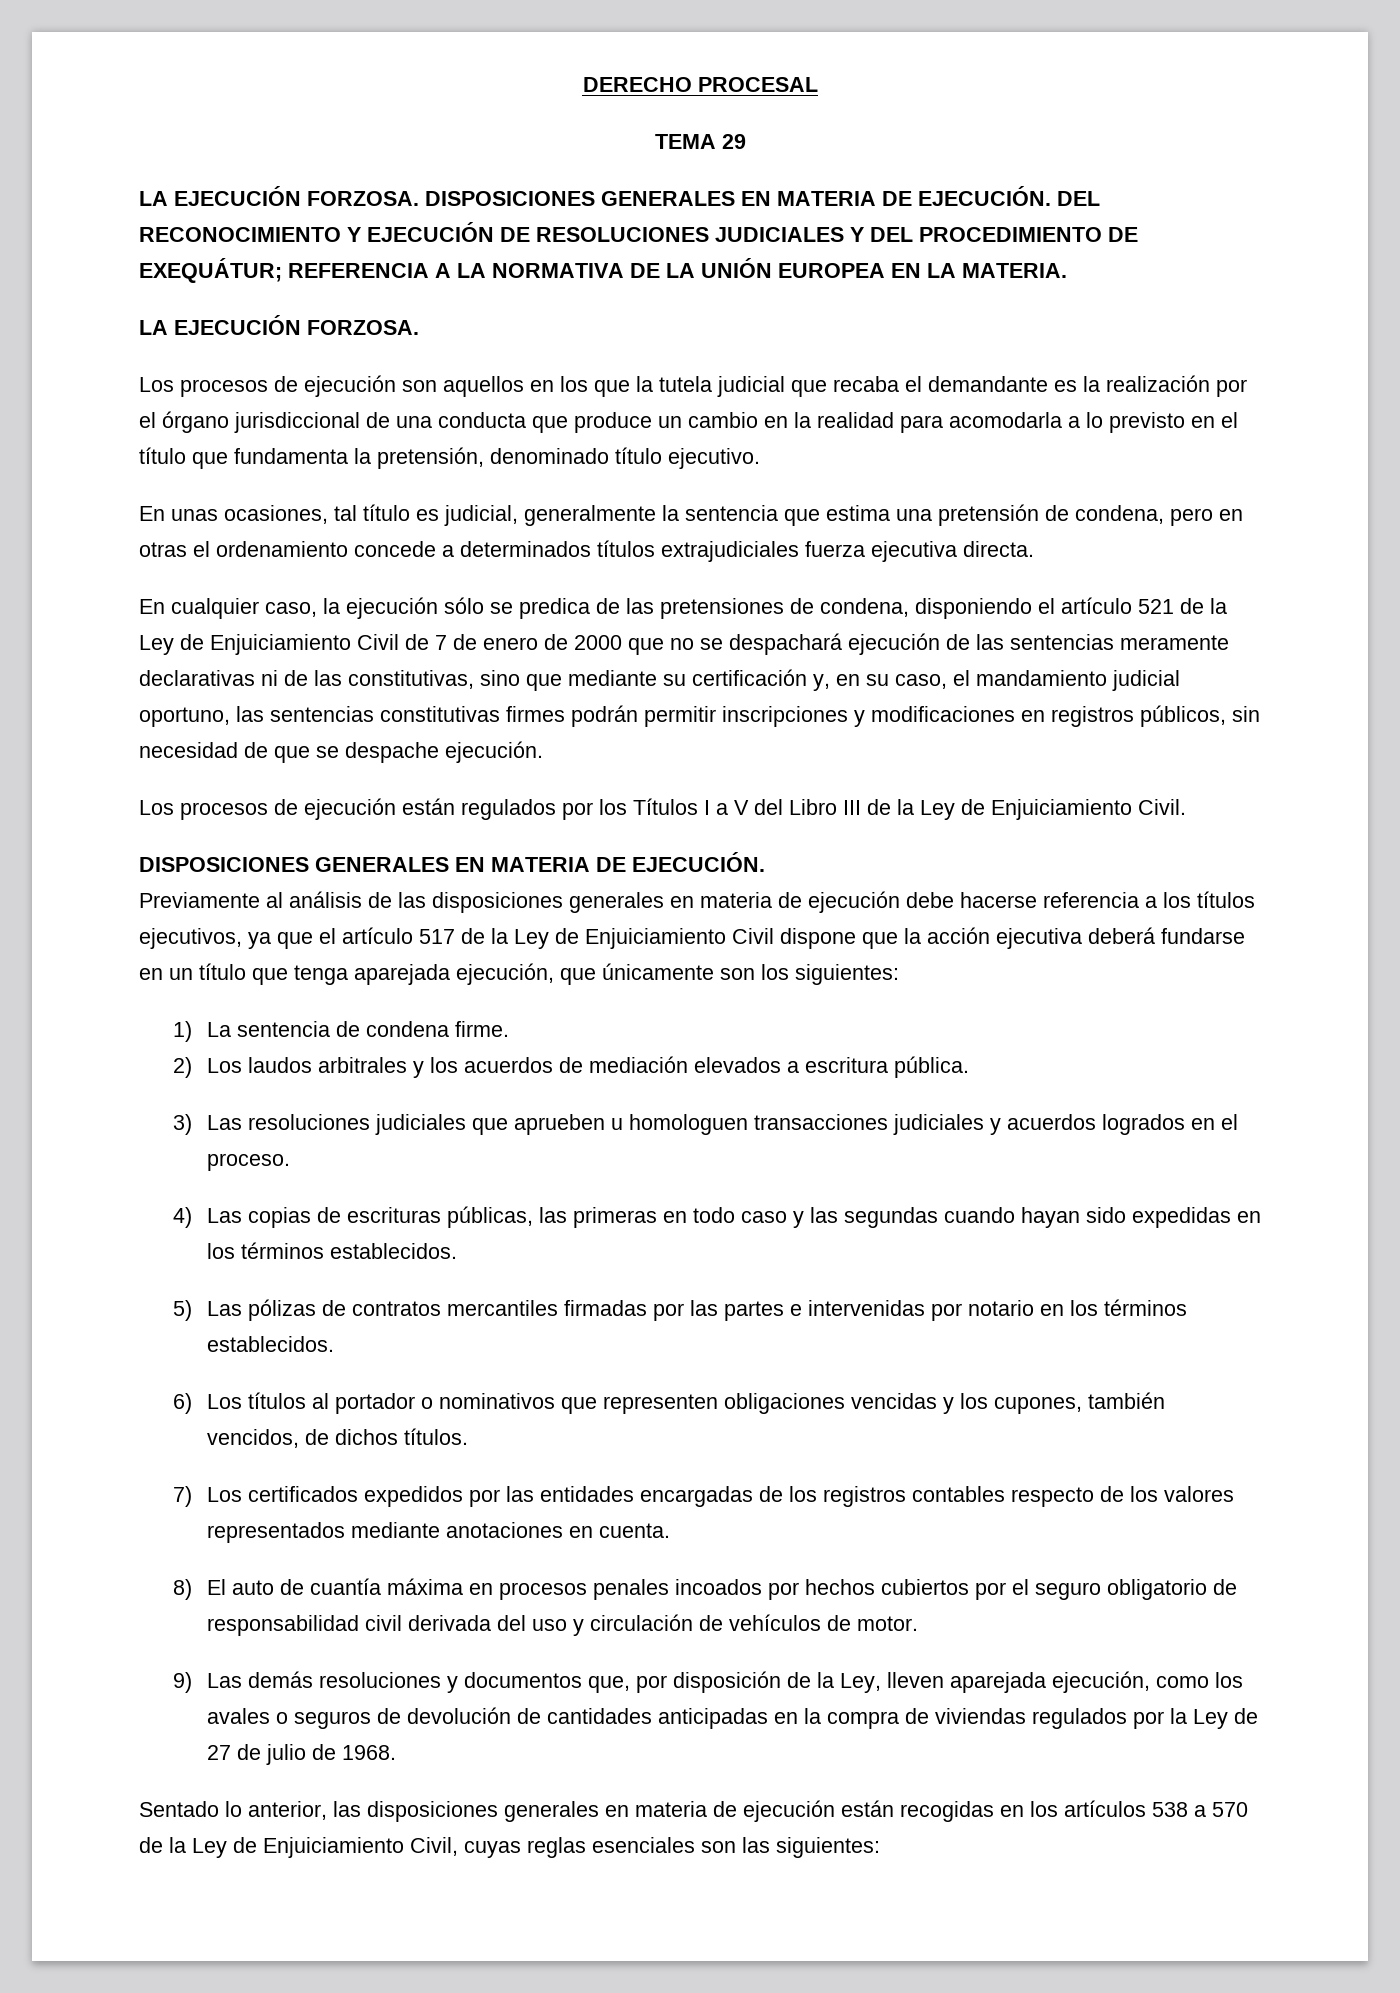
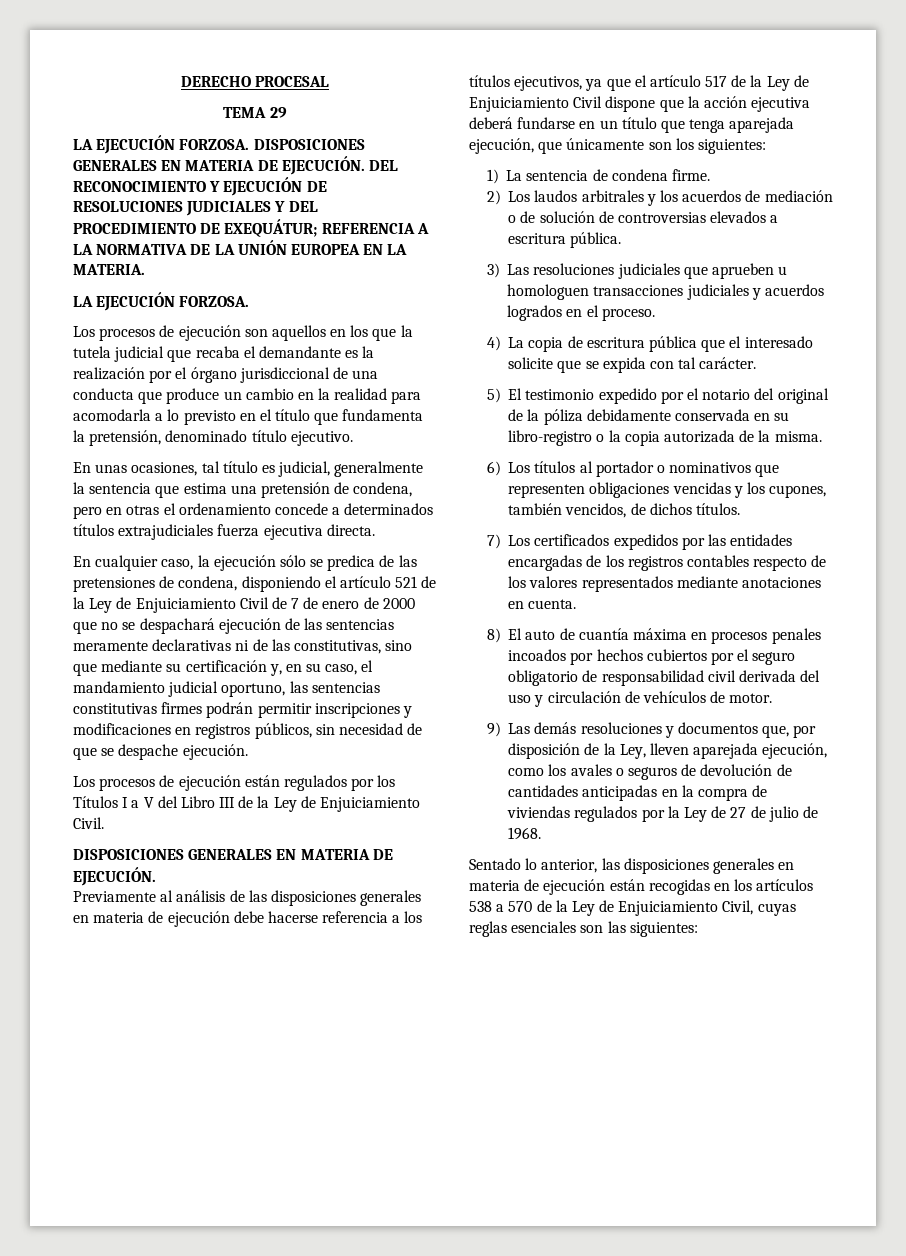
(688, 1064) none -> [508,211,706,223] o de solución de controversias
[206,1206,1261,1228] [206,1242,457,1259] [172,1299,1187,1321] [206,1336,334,1352] Las copias de escrituras públicas, las primeras en todo caso y las segundas cuando hayan sido expedidas en los términos establecidos. // 5) Las pólizas de contratos mercantiles firmadas por las partes e intervenidas por notario en los términos establecidos. -> [508,336,813,352] [508,357,757,373] [486,388,829,404] [508,409,790,425] [508,430,822,446] La copia de escritura pública que el interesado solicite que se expida con tal carácter. // 5) El testimonio expedido por el notario del original de la póliza debidamente conservada en su libro-registro o la copia autorizada de la misma.

